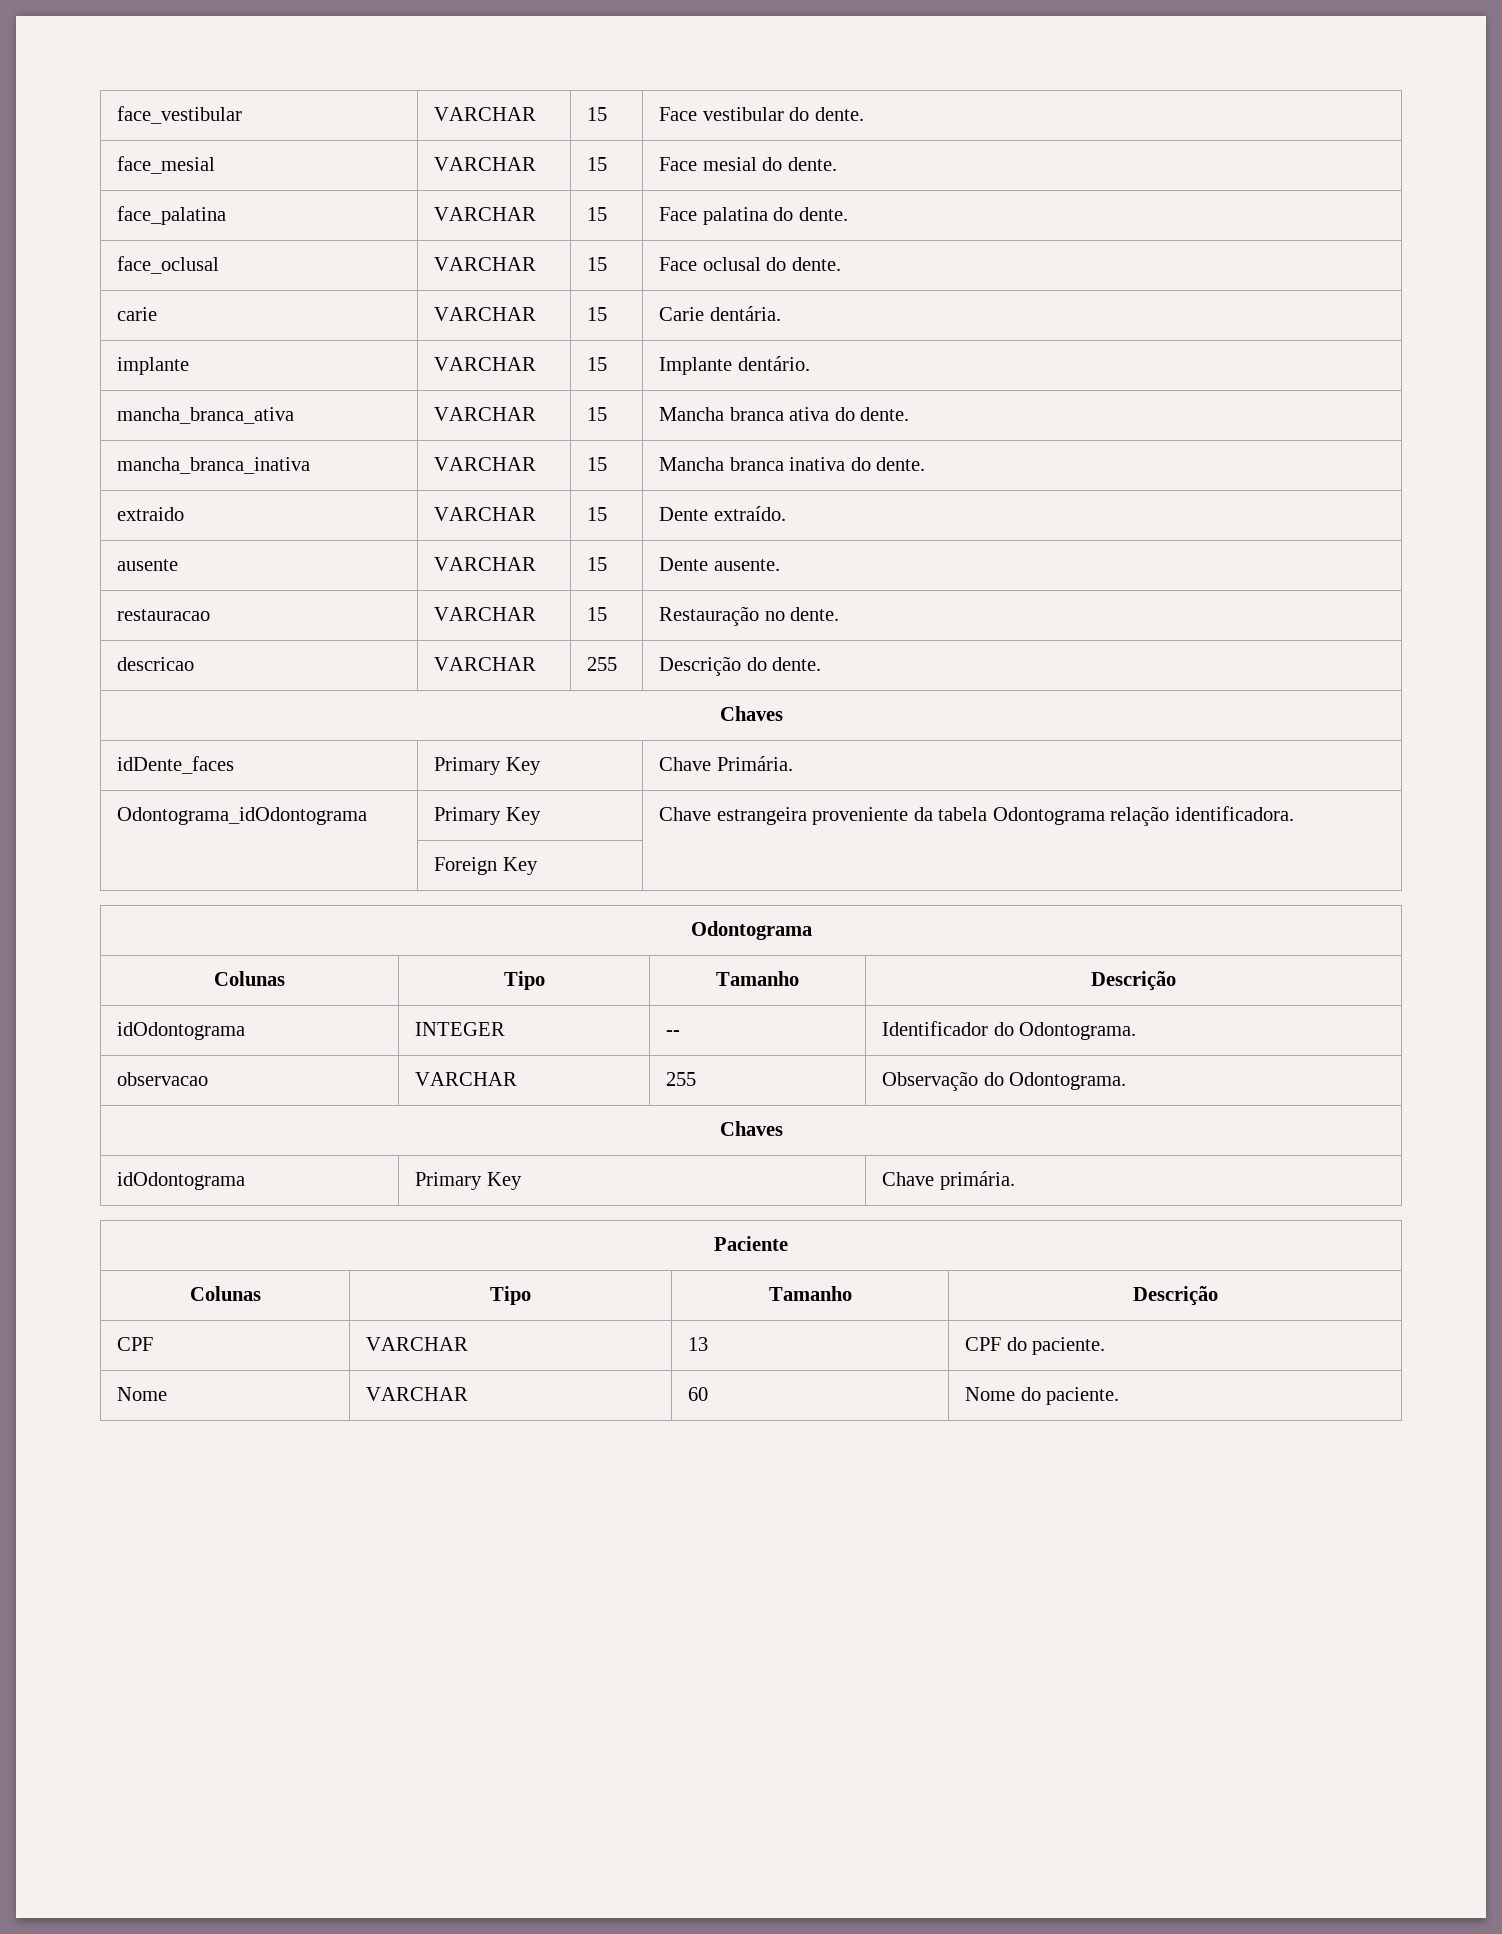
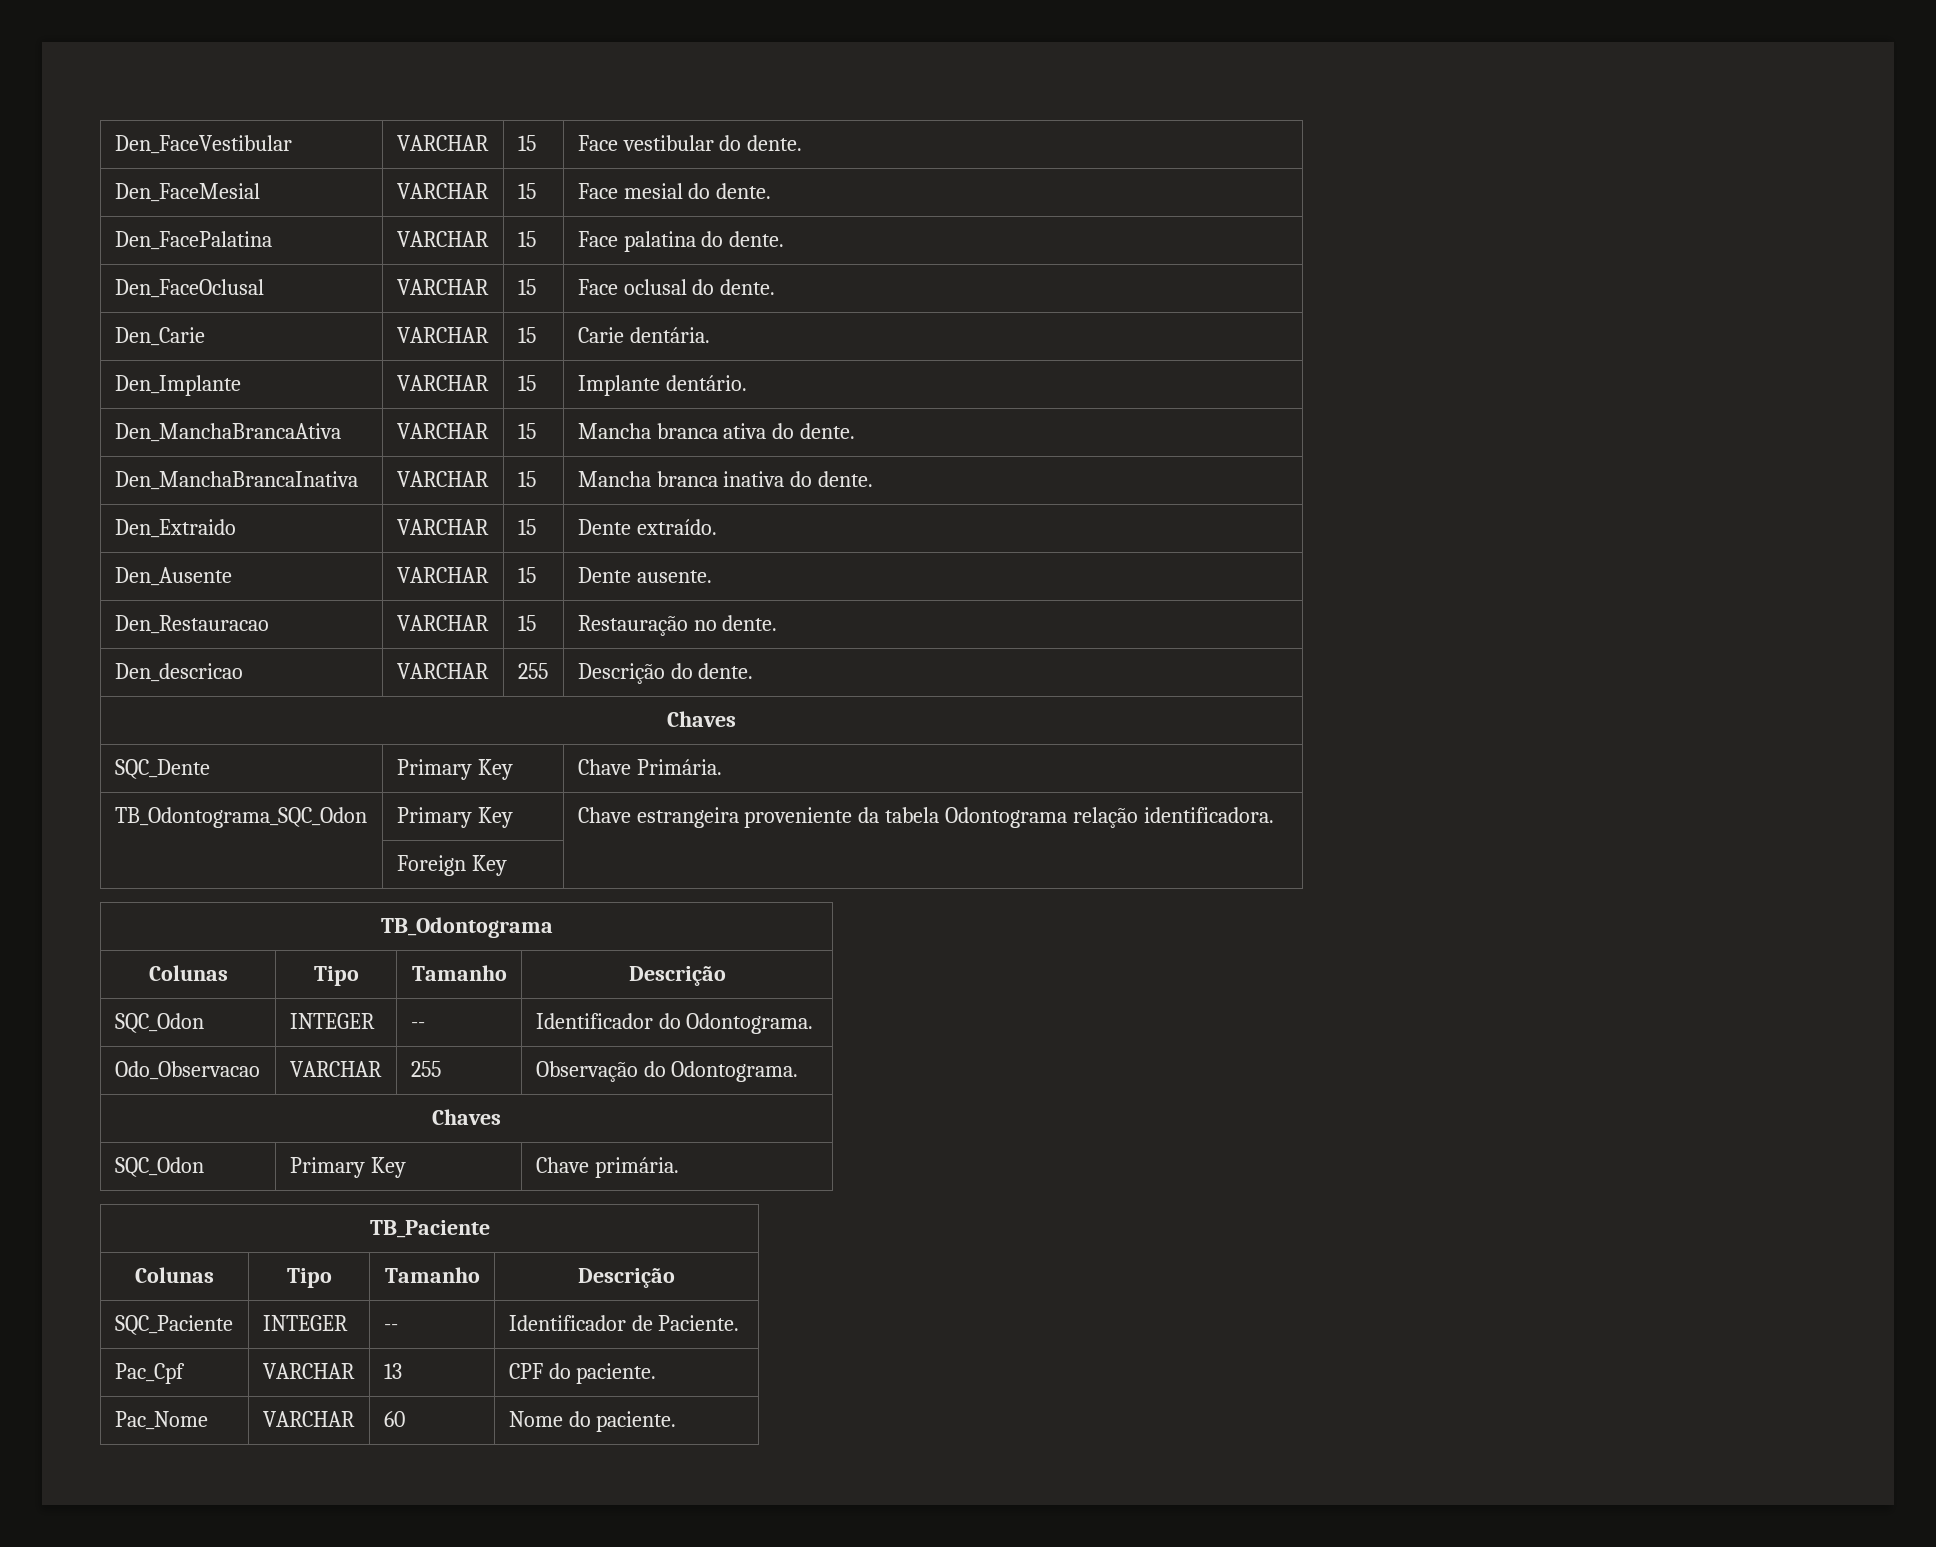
[117,106,243,124] face_vestibular -> [114,135,292,154] Den_FaceVestibular
[117,156,216,174] face_mesial -> [114,183,260,202] Den_FaceMesial
[117,206,227,225] face_palatina -> [114,231,272,250] Den_FacePalatina
[117,256,220,274] face_oclusal -> [114,279,264,298] Den_FaceOclusal
[117,307,158,321] carie -> [114,327,205,346] Den_Carie
[117,357,190,375] implante -> [114,375,241,396] Den_Implante
[117,407,295,424] mancha_branca_ativa -> [114,423,341,442] Den_ManchaBrancaAtiva
[117,457,311,474] mancha_branca_inativa -> [114,471,358,490] Den_ManchaBrancaInativa
[117,507,185,521] extraido -> [114,519,236,538] Den_Extraido
[117,559,179,571] ausente -> [114,567,232,586] Den_Ausente
[117,609,211,621] restauracao -> [114,615,269,634] Den_Restauracao
[117,657,195,671] descricao -> [114,663,243,682] Den_descricao
[117,756,235,774] idDente_faces -> [114,759,210,779] SQC_Dente
[117,807,368,825] Odontograma_idOdontograma -> [114,807,367,828] TB_Odontograma_SQC_Odon
[690,921,812,940] [214,971,285,986] [503,971,545,990] [716,971,799,986] [1091,971,1176,991] [117,1022,246,1040] Odontograma // Colunas | Tipo | Tamanho | Descrição // idOdontograma -> [380,917,553,938] [148,965,228,981] [313,966,359,986] [411,965,507,981] [628,966,726,986] [114,1013,204,1033] TB_Odontograma // Colunas | Tipo | Tamanho | Descrição // SQC_Odon
[117,1072,209,1086] observacao -> [114,1061,260,1080] Odo_Observacao
[117,1172,246,1190] idOdontograma -> [114,1157,204,1177] SQC_Odon
[714,1236,788,1251] [189,1286,261,1301] [490,1286,531,1305] [768,1286,852,1301] [1132,1286,1218,1306] [117,1337,154,1351] Paciente // Colunas | Tipo | Tamanho | Descrição // CPF -> [369,1220,490,1238] [135,1267,214,1283] [286,1268,332,1288] [384,1267,480,1283] [578,1268,675,1288] [114,1315,233,1335] [262,1315,348,1331] [383,1324,398,1331] [508,1315,740,1331] [114,1363,185,1384] TB_Paciente // Colunas | Tipo | Tamanho | Descrição // SQC_Paciente | INTEGER | -- | Identificador de Paciente. // Pac_Cpf
[117,1387,168,1401] Nome -> [114,1411,208,1430] Pac_Nome

